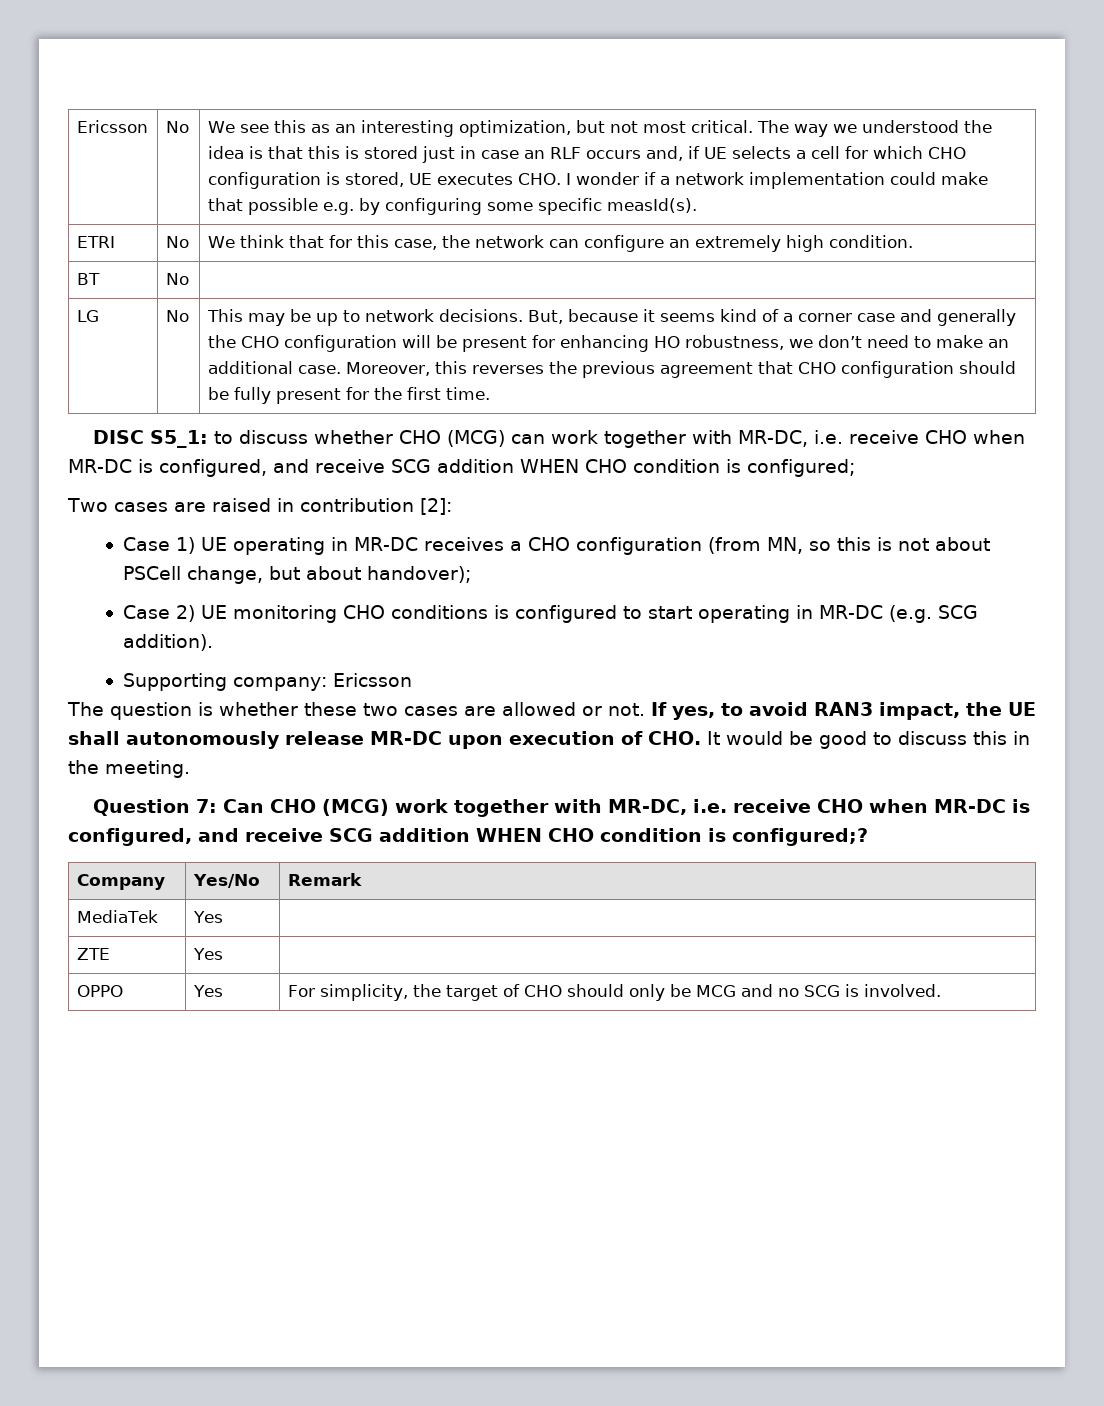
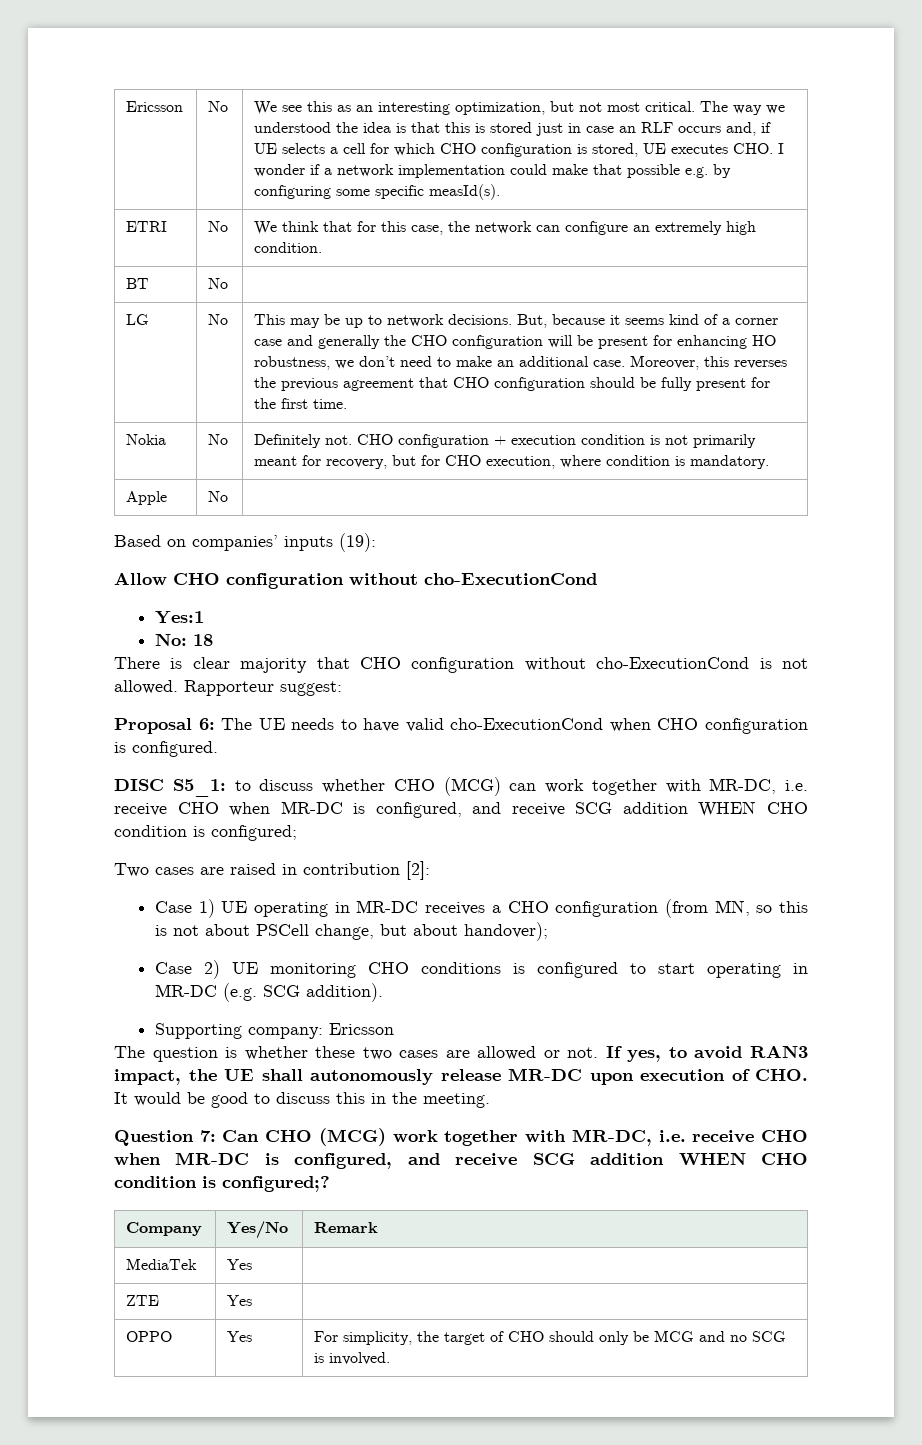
(490, 393) none -> [126,434,167,445] [208,434,229,445] [254,434,757,448] [254,455,770,469] [126,491,168,505] [208,491,229,502] [114,533,376,552] [114,572,597,589] [154,611,204,624] [154,633,213,646] [114,657,808,673] [114,680,342,696] [114,718,808,734] [114,741,218,757] // Nokia | No | Definitely not. CHO configuration + execution condition is not primarily meant for recovery, but for CHO execution, where condition is mandatory. // Apple | No | // Based on companies’ inputs (19): // Allow CHO configuration without cho-ExecutionCond // Yes:1 // No: 18 // There is clear majority that CHO configuration without cho-ExecutionCond is not allowed. Rapporteur suggest: // Proposal 6: The UE needs to have valid cho-ExecutionCond when CHO configuration is configured.

